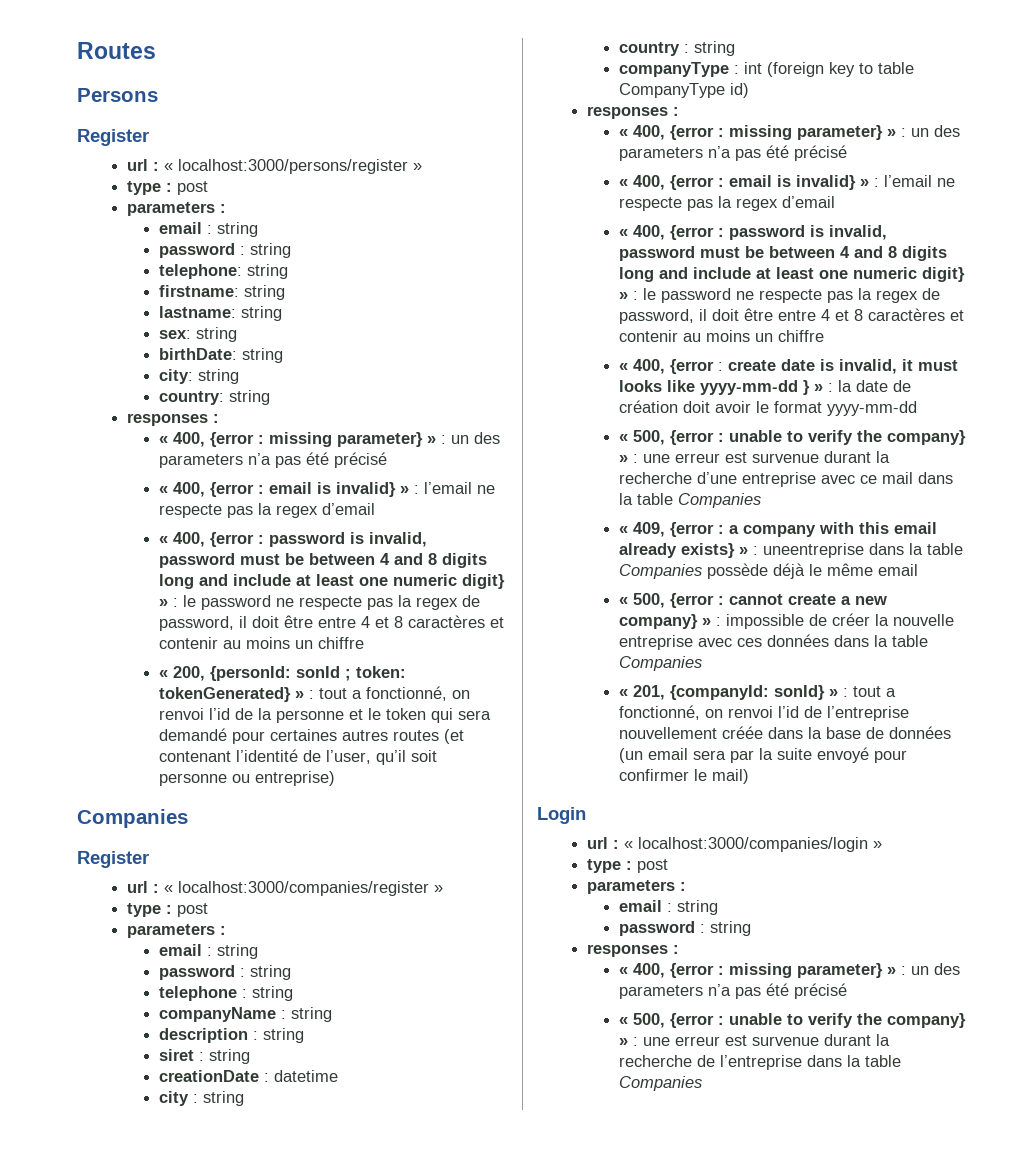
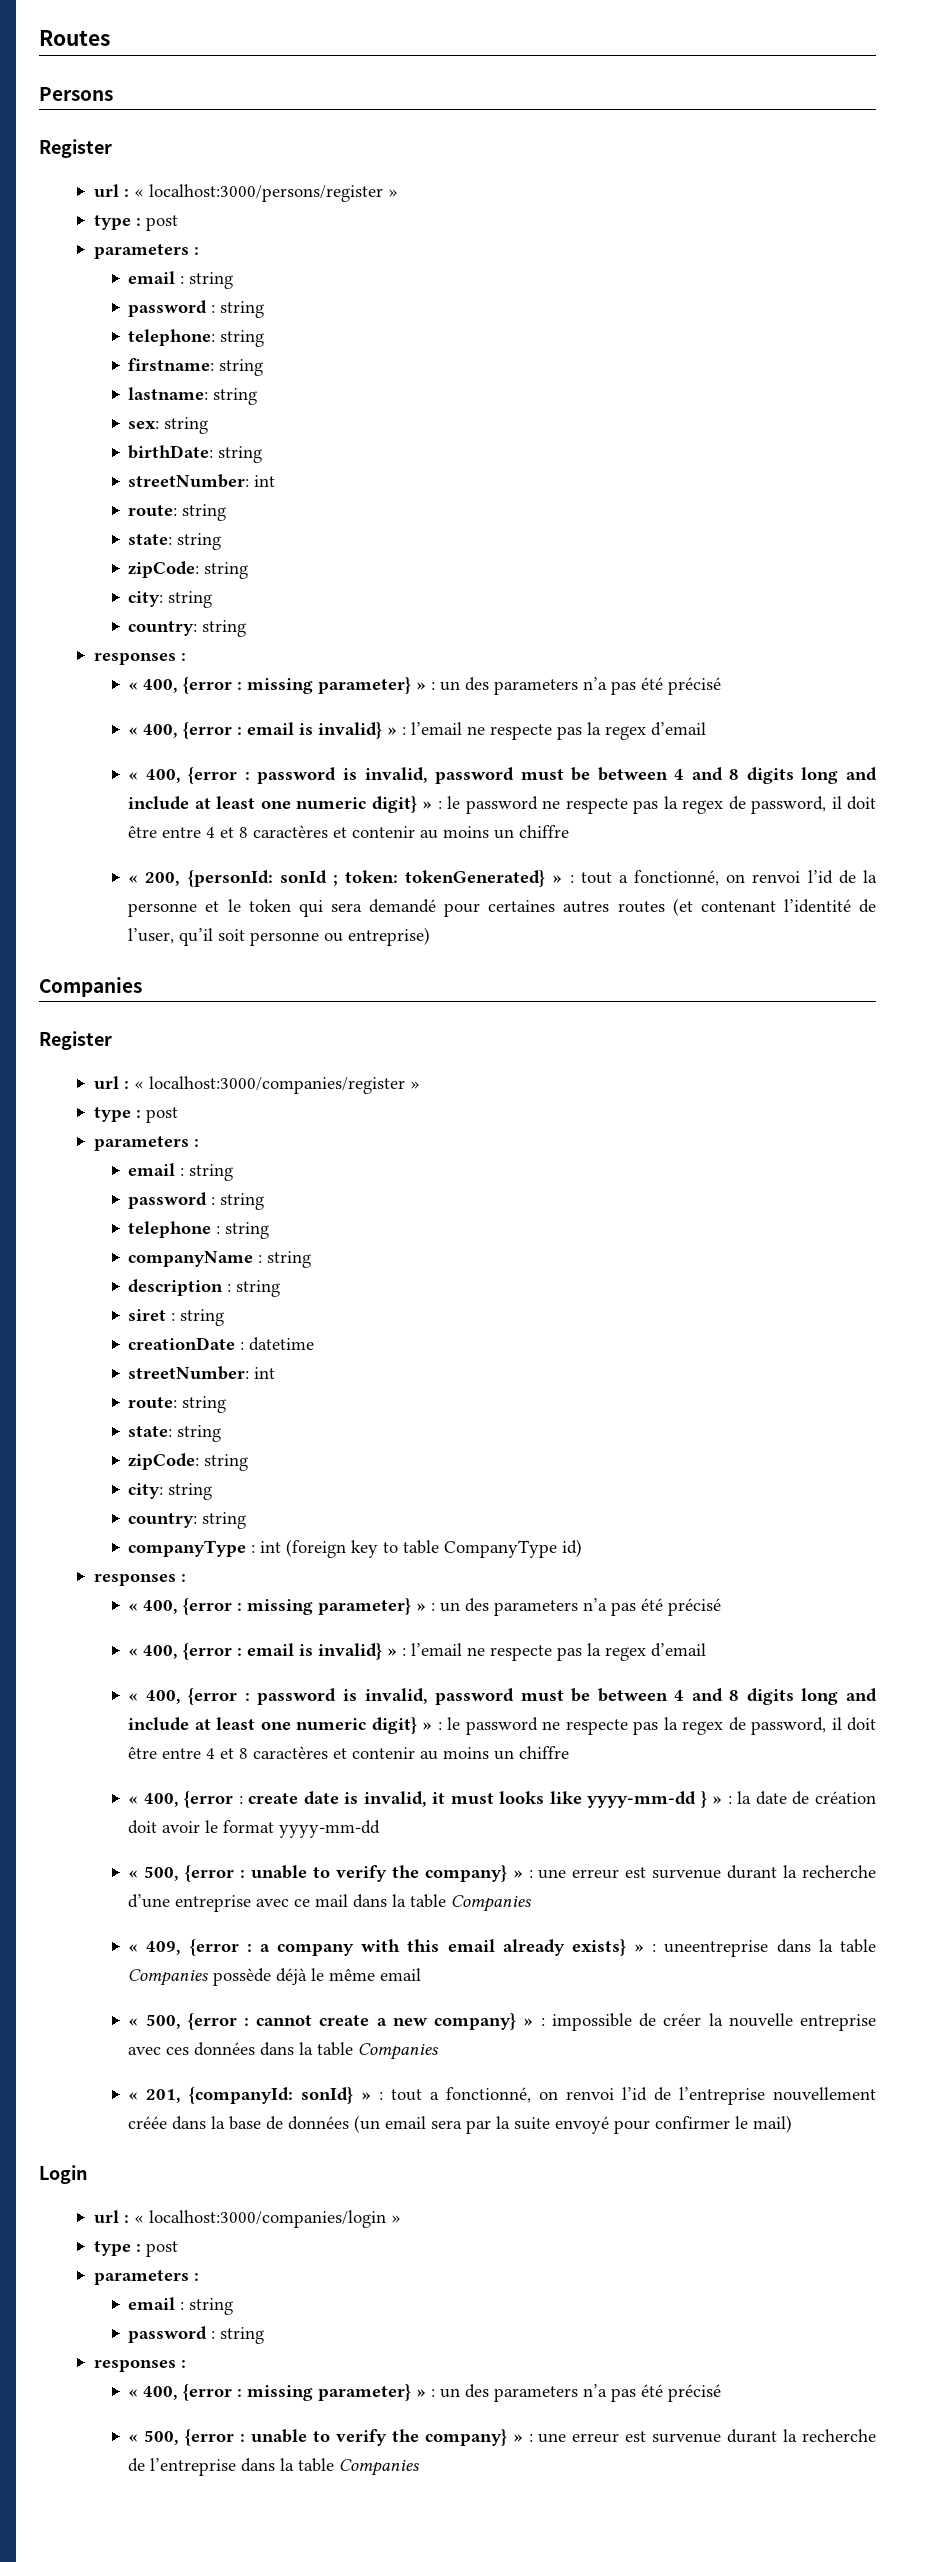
(283, 355) none -> [128,474,276,488] [128,504,227,521] [128,533,222,550] [128,561,249,579] // streetNumber: int // route: string // state: string // zipCode: string
[158,1091,244,1106] [618,42,689,56] city : string // country : -> [128,1366,276,1380] [128,1396,227,1413] [128,1425,222,1442] [128,1453,249,1471] [128,1483,213,1500] [128,1513,198,1528] streetNumber: int // route: string // state: string // zipCode: string // city: string // country:

